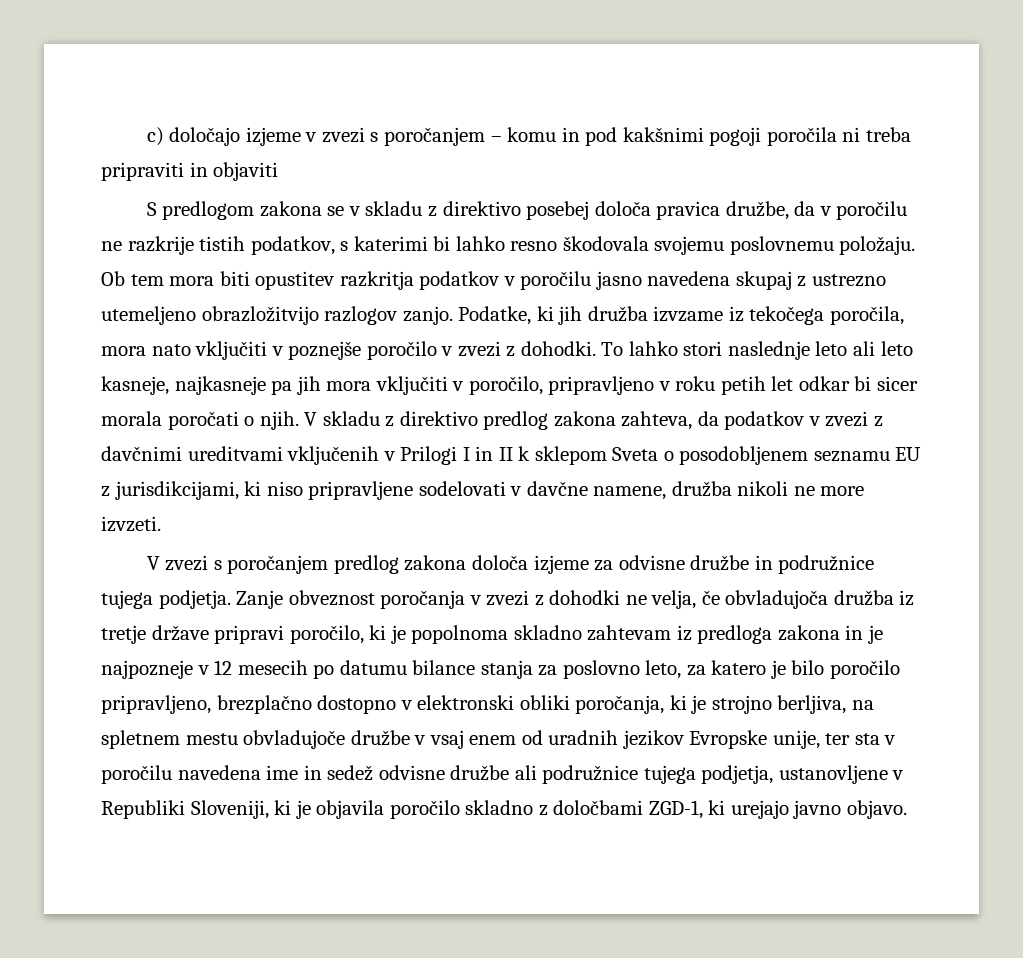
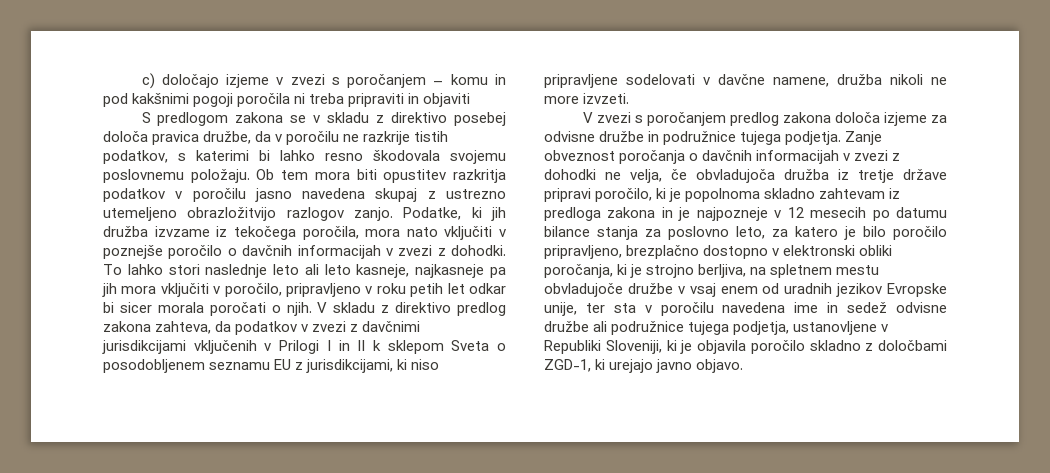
(437, 350) none -> [227,245,381,259] o davčnih informacijah
[187,446,283,461] ureditvami -> [102,340,186,354] jurisdikcijami
(466, 599) none -> [689,150,840,164] o davčnih informacijah

